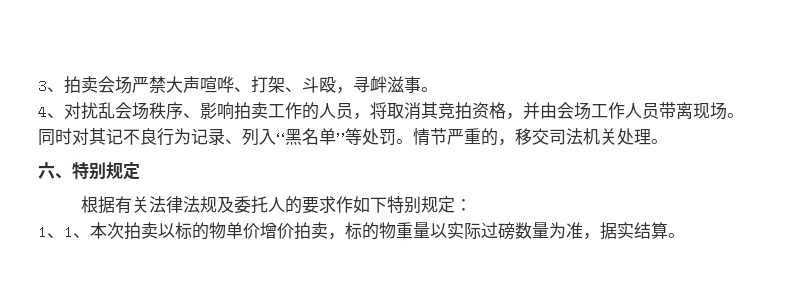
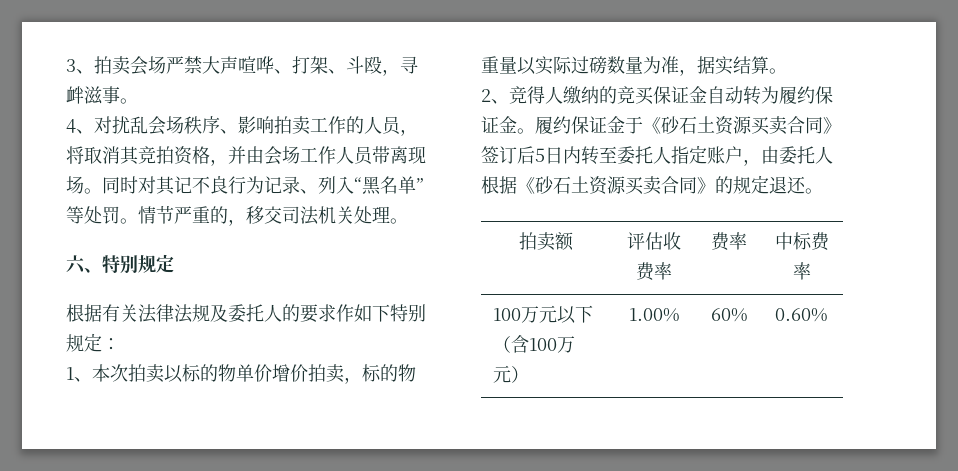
[64,225,90,239] 1、 -> (92, 379) none
(685, 235) none -> [481,86,833,105] [481,116,841,135] [481,145,833,166] [481,175,823,195] [519,232,574,251] [627,232,681,250] [636,262,672,281] [711,232,747,251] [774,232,830,251] [792,262,811,280] [492,305,593,324] [492,335,575,353] [492,365,529,383] [628,308,680,322] [710,308,748,322] [775,308,828,322] // 2、竞得人缴纳的竞买保证金自动转为履约保证金。履约保证金于《砂石土资源买卖合同》签订后5日内转至委托人指定账户，由委托人根据《砂石土资源买卖合同》的规定退还。 // 拍卖额 | 评估收费率 | 费率 | 中标费率 // 100万元以下（含100万元） | 1.00% | 60% | 0.60%

